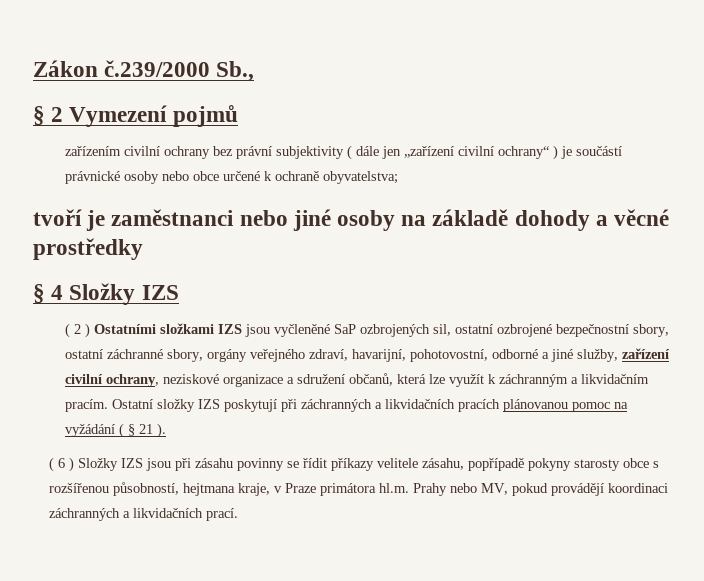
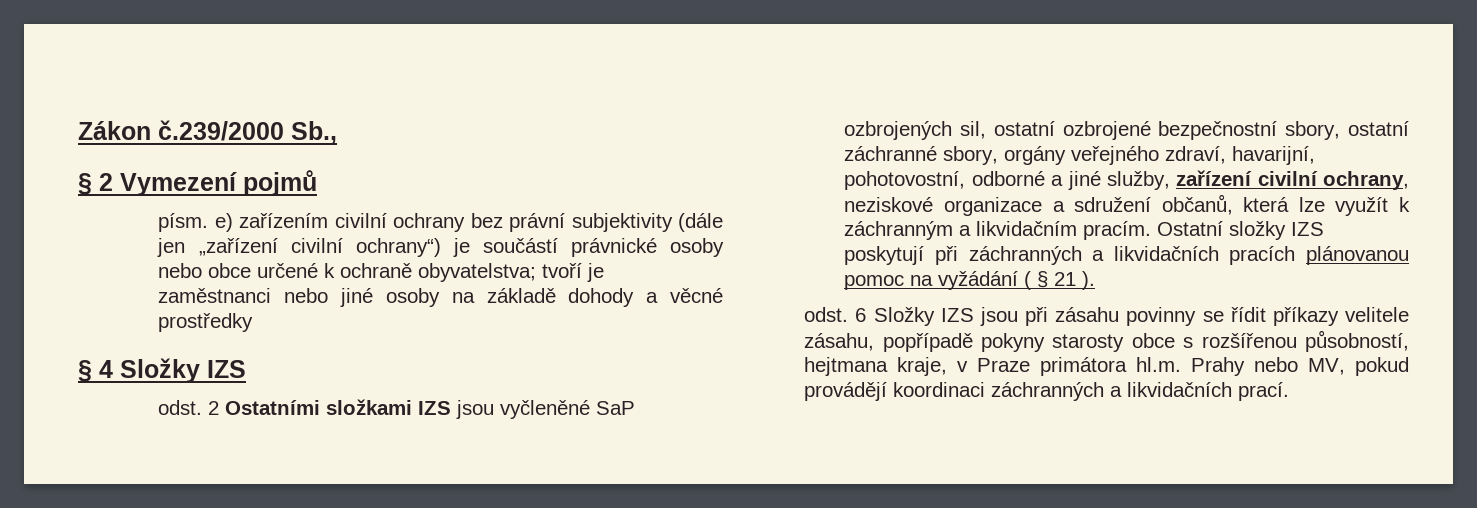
(238, 116) none -> [158,213,233,232] písm. e)
[347,145,380,160] ( dále -> [678,213,723,232] (dále
[498,145,559,160] ochrany“ ) -> [355,238,441,257] ochrany“)
(399, 177) // -> (537, 272) none
[65,323,91,338] ( 2 ) -> [158,400,220,415] odst. 2
[49,457,75,472] ( 6 ) -> [804,307,867,322] odst. 6

